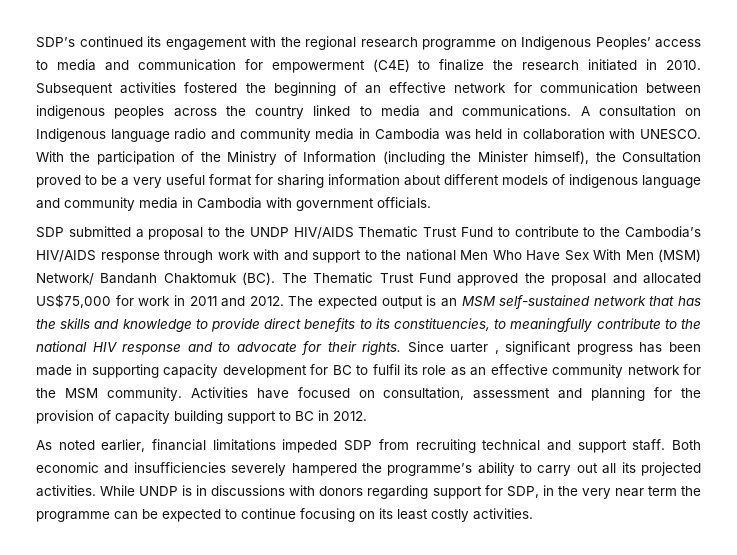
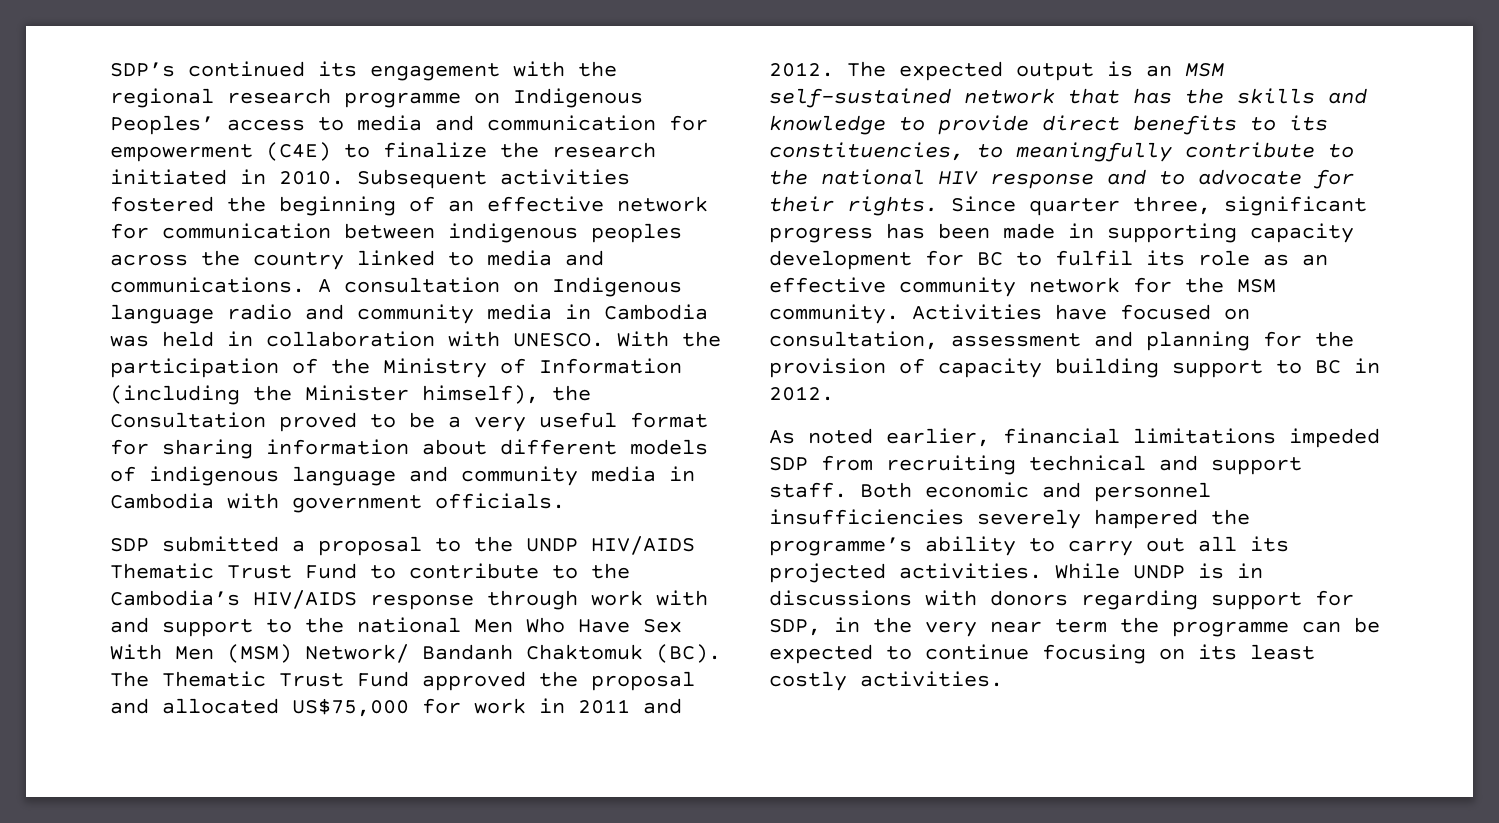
[450,342,499,354] uarter , -> [1029,196,1211,216] quarter three,
(129, 468) none -> [1094,482,1211,502] personnel

